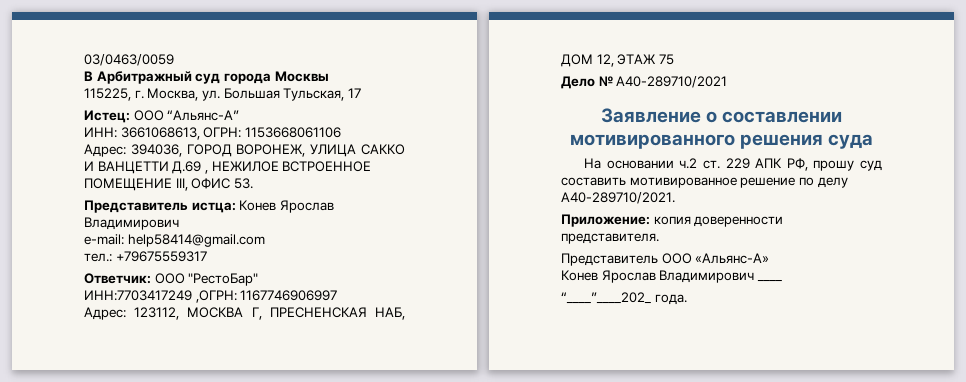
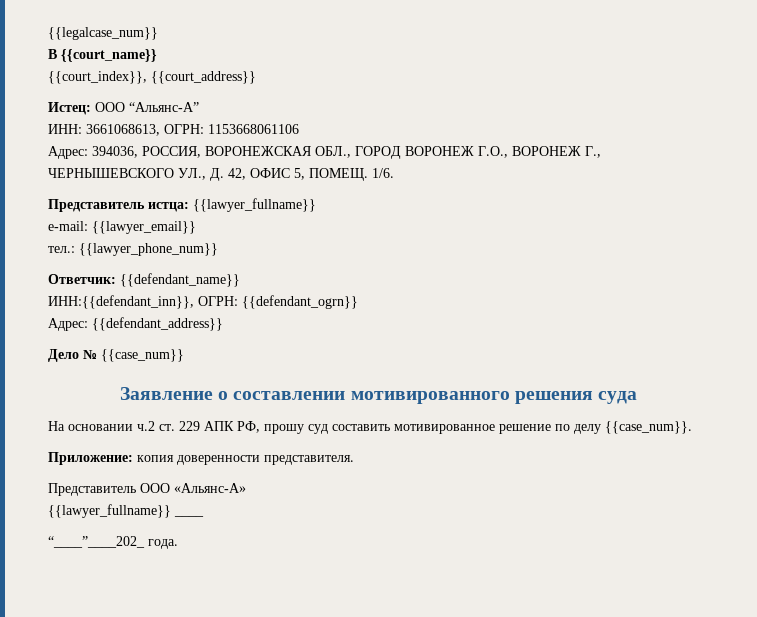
[84,54,174,66] 03/0463/0059 -> [48,27,158,40] {{legalcase_num}}
[96,71,329,84] [84,88,361,101] Арбитражный суд города Москвы // 115225, г. Москва, ул. Большая Тульская, 17 -> [61,49,157,62] [48,71,256,84] {{court_name}} // {{court_index}}, {{court_address}}
[186,144,405,157] [84,161,372,174] [84,178,253,191] ГОРОД ВОРОНЕЖ, УЛИЦА САККО И ВАНЦЕТТИ Д.69 , НЕЖИЛОЕ ВСТРОЕННОЕ ПОМЕЩЕНИЕ III, ОФИС 53. -> [142,146,601,159] [48,168,394,181] РОССИЯ, ВОРОНЕЖСКАЯ ОБЛ., ГОРОД ВОРОНЕЖ Г.О., ВОРОНЕЖ Г., ЧЕРНЫШЕВСКОГО УЛ., Д. 42, ОФИС 5, ПОМЕЩ. 1/6.
[239,200,334,213] [84,217,179,230] Конев Ярослав Владимирович -> [193,198,316,212] {{lawyer_fullname}}
[127,234,265,247] help58414@gmail.com -> [92,221,196,234] {{lawyer_email}}
[115,251,207,262] +79675559317 -> [79,243,218,256] {{lawyer_phone_num}}
[154,273,259,286] [84,290,338,303] [84,307,405,320] [561,54,674,67] ООО "РестоБар" // ИНН:7703417249 ,ОГРН: 1167746906997 // Адрес: 123112, МОСКВА Г, ПРЕСНЕНСКАЯ НАБ, ДОМ 12, ЭТАЖ 75 -> [120,273,240,287] [48,295,358,309] [48,317,223,331] {{defendant_name}} // ИНН:{{defendant_inn}}, ОГРН: {{defendant_ogrn}} // Адрес: {{defendant_address}}
[616,76,728,88] А40-289710/2021 -> [101,349,184,362] {{case_num}}
[561,192,675,204] А40-289710/2021. -> [605,421,692,434] {{case_num}}.
[561,270,755,283] Конев Ярослав Владимирович -> [48,504,171,518] {{lawyer_fullname}}

